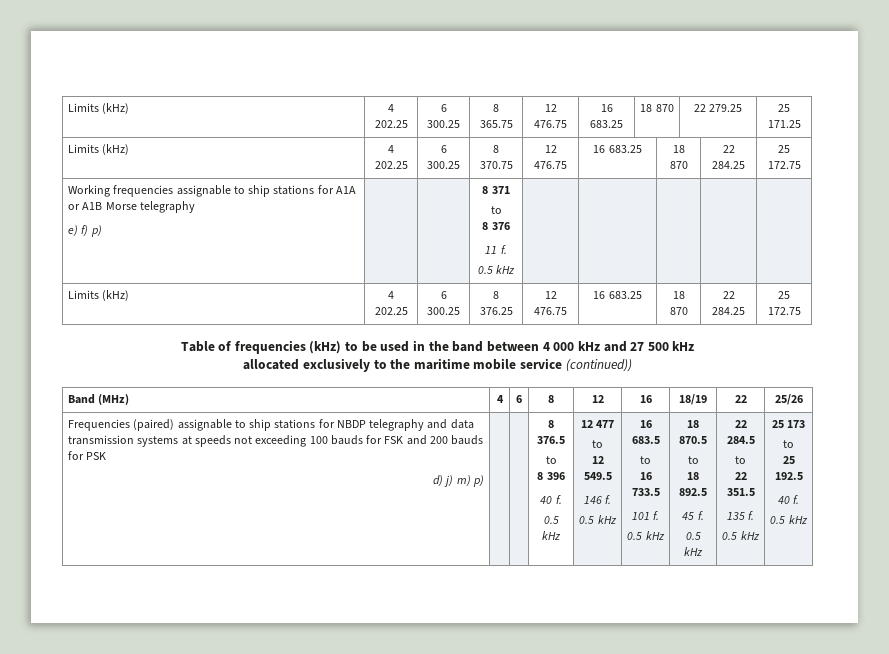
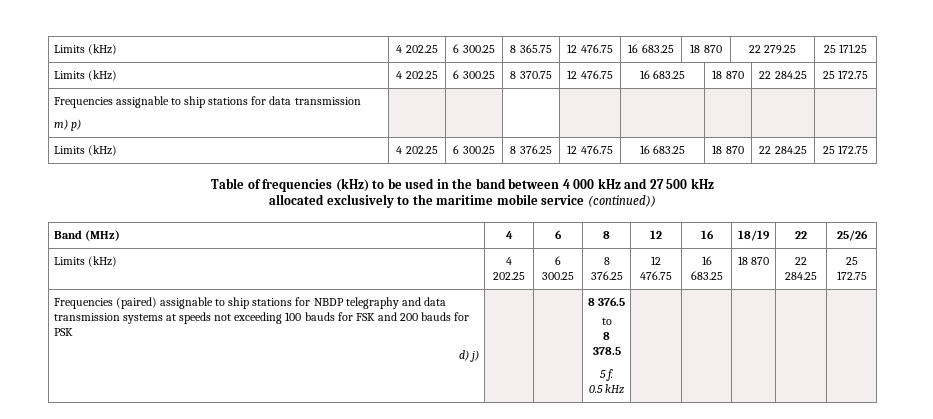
[68,185,356,197] [68,201,195,213] [68,225,102,237] [482,186,510,194] [490,206,502,214] [482,222,510,230] [485,245,507,254] [477,265,516,274] Working frequencies assignable to ship stations for A1A or A1B Morse telegraphy // e) f) p) | | | 8 371 // to // 8 376 // 11 f. // 0.5 kHz -> [53,96,361,108] [53,119,81,131] Frequencies assignable to ship stations for data transmission // m) p) | | |
(803, 399) none -> [53,256,117,267] [506,257,512,265] [493,272,525,280] [555,256,561,265] [542,272,574,280] [603,257,610,265] [590,271,623,280] [651,256,661,265] [640,271,672,280] [701,256,712,265] [690,271,723,280] [737,256,770,265] [795,257,807,265] [785,272,817,280] [845,257,858,265] [836,271,867,280] // Limits (kHz) | 4 202.25 | 6 300.25 | 8 376.25 | 12 476.75 | 16 683.25 | 18 870 | 22 284.25 | 25 172.75
[456,475,484,487] m) p) -> (480, 356) none
[546,472,565,480] [540,495,562,504] [543,516,559,524] [542,531,561,540] [580,420,615,428] [592,440,603,448] [591,456,604,464] [583,472,612,480] [583,495,612,504] [579,515,617,524] [639,420,652,428] [631,436,660,444] [640,456,651,464] [639,472,652,480] [631,488,660,496] [631,511,660,520] [627,531,665,540] [687,420,699,428] [679,436,707,444] [687,456,699,464] [687,472,699,480] [679,488,707,496] [682,511,704,520] [685,532,701,540] [684,547,703,556] [734,420,747,428] [726,436,755,444] [735,456,746,464] [734,472,747,480] [726,488,755,496] [726,511,755,520] [722,531,760,540] [771,420,806,428] [783,440,794,448] [782,456,795,464] [774,472,803,480] [777,495,800,504] [770,515,808,524] 396 // 40 f. // 0.5 kHz | 12 477 // to // 12 549.5 // 146 f. // 0.5 kHz | 16 683.5 // to // 16 733.5 // 101 f. // 0.5 kHz | 18 870.5 // to // 18 892.5 // 45 f. // 0.5 kHz | 22 284.5 // to // 22 351.5 // 135 f. // 0.5 kHz | 25 173 // to // 25 192.5 // 40 f. // 0.5 kHz -> [592,347,621,355] [599,369,614,381] [588,384,626,394] 378.5 // 5 f. // 0.5 kHz | | | | |

